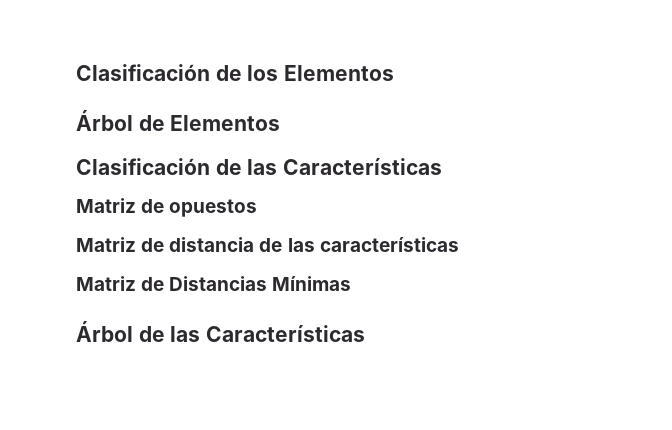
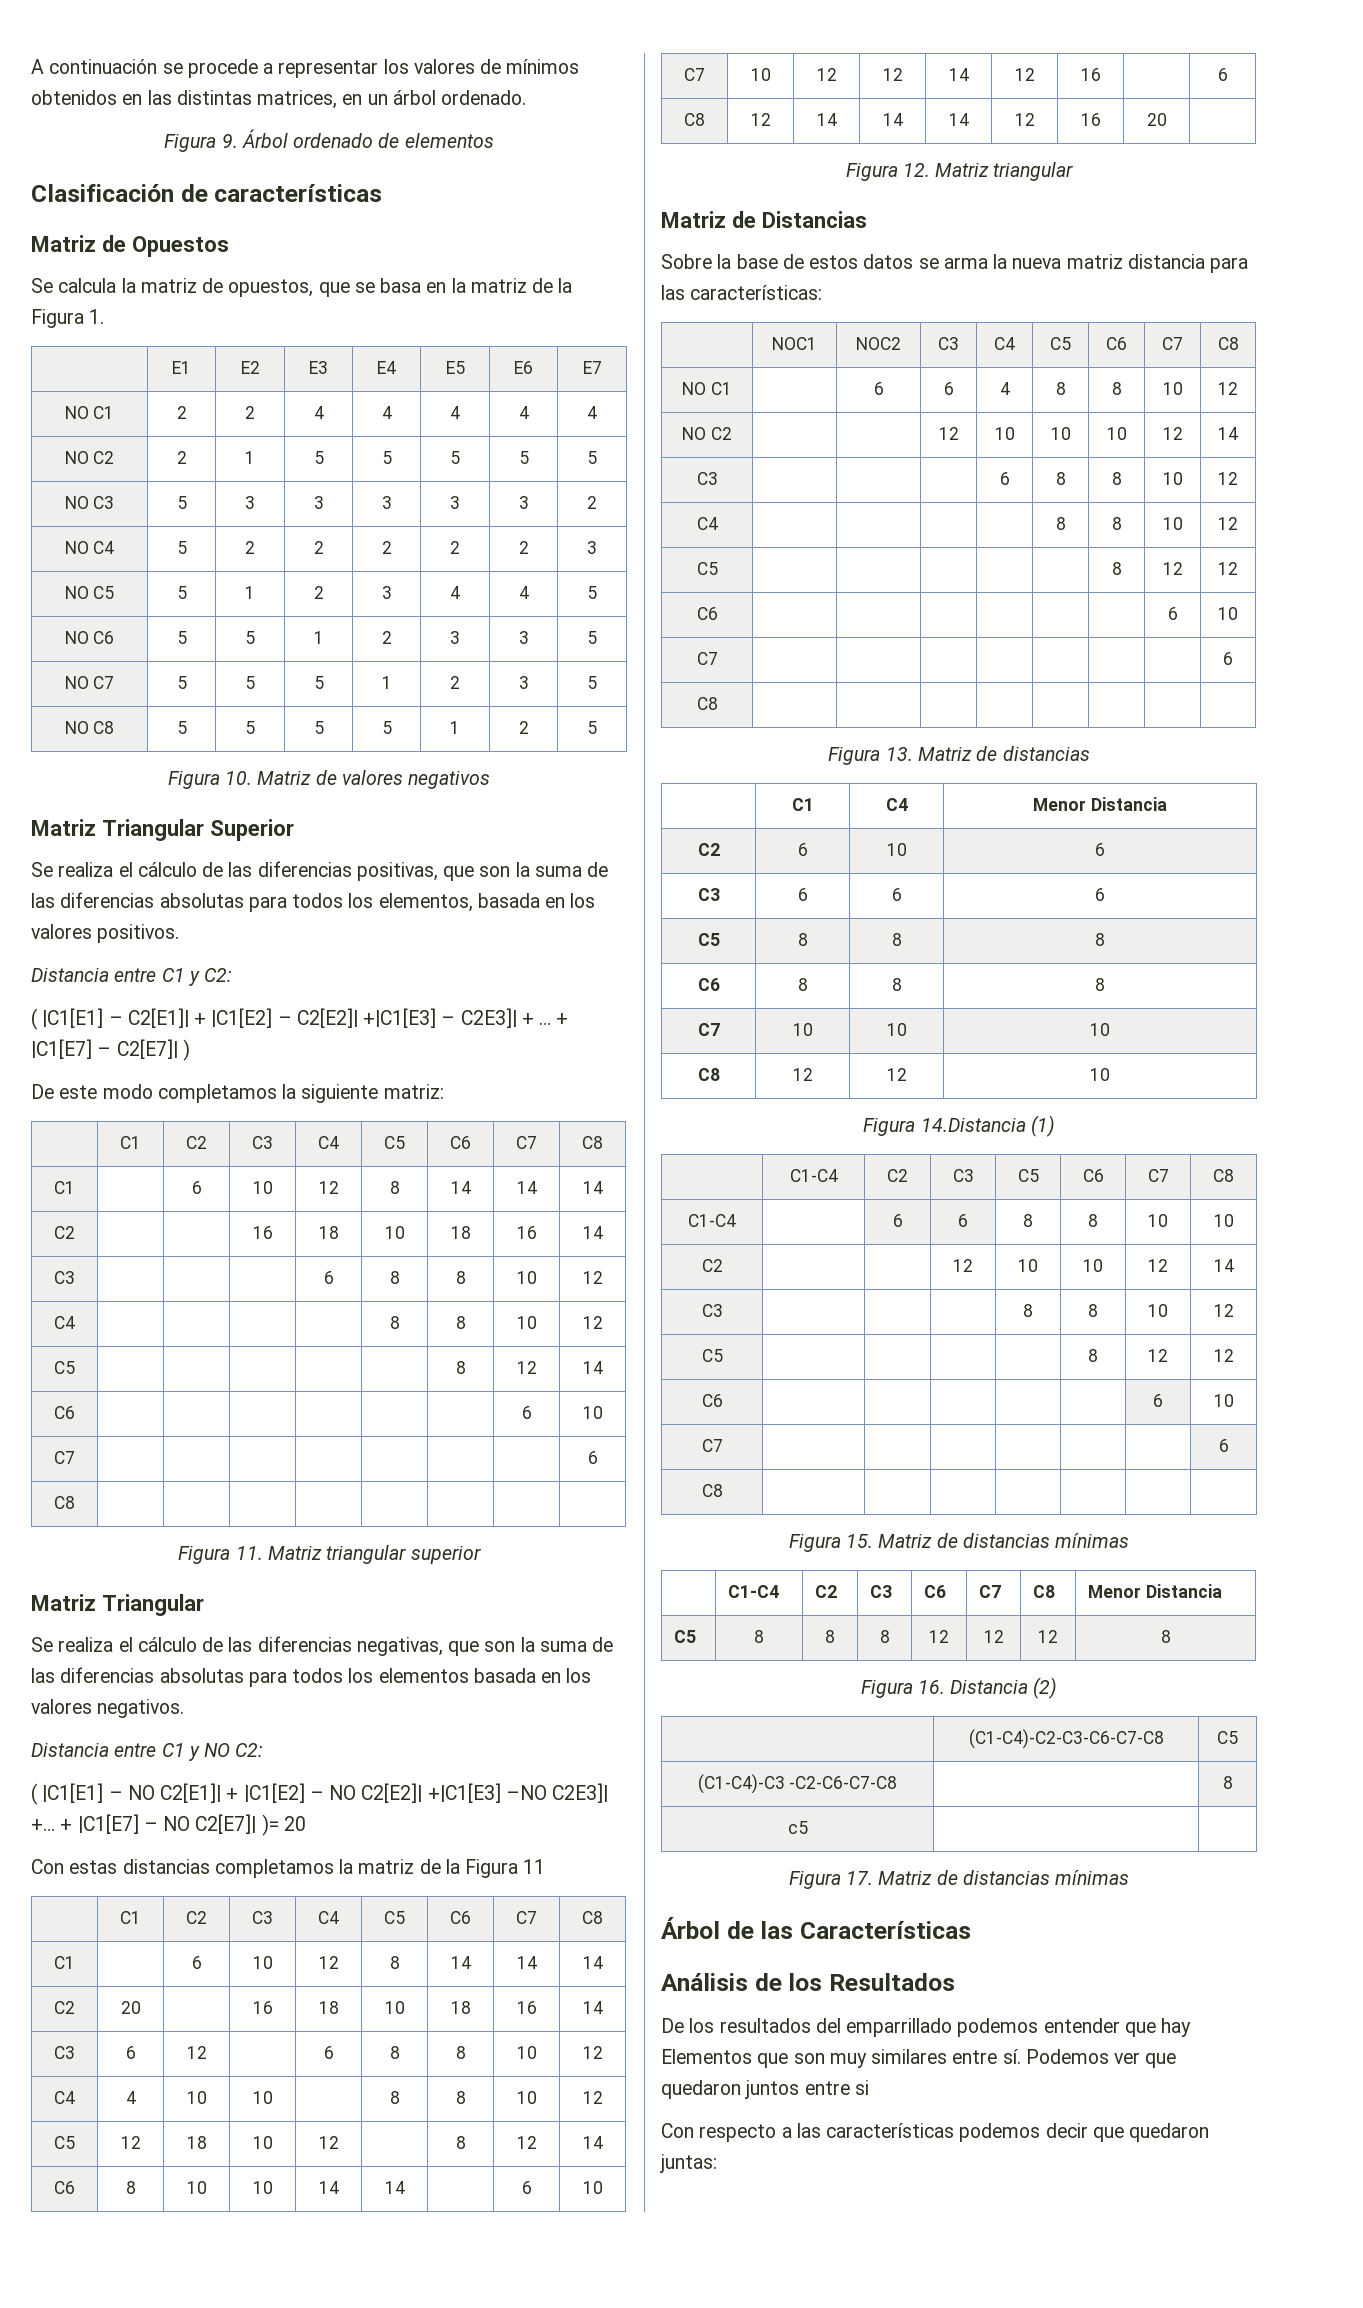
[76,64,395,81] [76,110,281,131] [76,158,443,175] [76,198,258,217] [76,237,459,252] [76,276,352,291] [76,321,366,342] Clasificación de los Elementos // Árbol de Elementos // Clasificación de las Características // Matriz de opuestos // Matriz de distancia de las características // Matriz de Distancias Mínimas // Árbol de las Características -> [31,59,580,78] [31,90,527,109] [164,129,494,152] [31,184,383,202] [31,235,229,257] [31,278,573,297] [31,309,105,328] [172,361,191,374] [240,361,260,374] [309,361,328,374] [377,361,396,374] [445,361,465,374] [514,361,533,374] [582,361,602,374] [64,406,115,419] [176,406,187,419] [245,406,255,419] [313,406,324,419] [381,406,392,419] [450,406,460,419] [518,406,529,419] [587,406,597,419] [64,451,115,464] [176,451,187,464] [245,451,255,464] [313,451,324,464] [381,451,392,464] [450,451,460,464] [518,451,529,464] [587,451,597,464] [64,496,115,509] [176,496,187,509] [245,496,255,509] [313,496,324,509] [381,496,392,509] [450,496,460,509] [518,496,529,509] [587,496,597,509] [64,541,115,554] [176,541,187,554] [245,541,255,554] [313,541,324,554] [381,541,392,554] [450,541,460,554] [518,541,529,554] [587,541,597,554] [64,586,115,599] [176,586,187,599] [245,586,255,599] [313,586,324,599] [381,586,392,599] [450,586,460,599] [518,586,529,599] [587,586,597,599] [64,631,115,644] [176,631,187,644] [245,631,255,644] [313,631,324,644] [381,631,392,644] [450,631,460,644] [518,631,529,644] [587,631,597,644] [64,676,115,689] [176,676,187,689] [245,676,255,689] [313,676,324,689] [381,676,392,689] [450,676,460,689] [518,676,529,689] [587,676,597,689] [64,721,115,734] [176,721,187,734] [245,721,255,734] [313,721,324,734] [381,721,392,734] [450,721,460,734] [518,721,529,734] [587,721,597,734] [167,770,491,789] [31,819,294,841] [31,861,609,881] [31,892,596,912] [31,924,180,943] [31,968,233,986] [31,1008,569,1030] [31,1039,190,1061] [31,1084,444,1103] [119,1136,141,1149] [186,1136,207,1149] [252,1136,273,1149] [318,1136,339,1149] [384,1136,405,1149] [450,1136,471,1149] [516,1136,537,1149] [582,1136,603,1149] [54,1181,75,1194] [191,1181,202,1194] [252,1181,273,1194] [318,1181,339,1194] [389,1181,400,1194] [450,1181,471,1194] [516,1181,537,1194] [582,1181,603,1194] [54,1226,75,1239] [252,1226,273,1239] [318,1226,339,1239] [384,1226,405,1239] [450,1226,471,1239] [516,1226,537,1239] [582,1226,603,1239] [54,1271,75,1284] [323,1271,334,1284] [389,1271,400,1284] [455,1271,466,1284] [516,1271,537,1284] [582,1271,603,1284] [54,1316,75,1329] [389,1316,400,1329] [455,1316,466,1329] [516,1316,537,1329] [582,1316,603,1329] [54,1361,75,1374] [455,1361,466,1374] [516,1361,537,1374] [582,1361,603,1374] [54,1406,75,1419] [521,1406,532,1419] [582,1406,603,1419] [54,1451,75,1464] [587,1451,598,1464] [54,1496,75,1509] [178,1545,481,1564] [31,1594,204,1616] [31,1636,614,1656] [31,1667,592,1687] [31,1699,185,1718] [31,1743,264,1761] [31,1783,609,1805] [31,1814,306,1836] [31,1859,546,1878] [119,1911,141,1924] [186,1911,207,1924] [252,1911,273,1924] [318,1911,339,1924] [384,1911,405,1924] [450,1911,471,1924] [516,1911,537,1924] [582,1911,603,1924] [54,1956,75,1969] [191,1956,202,1969] [252,1956,273,1969] [318,1956,339,1969] [389,1956,400,1969] [450,1956,471,1969] [516,1956,537,1969] [582,1956,603,1969] [54,2001,75,2014] [120,2001,141,2014] [252,2001,273,2014] [318,2001,339,2014] [384,2001,405,2014] [450,2001,471,2014] [516,2001,537,2014] [582,2001,603,2014] [54,2046,75,2059] [125,2046,136,2059] [186,2046,207,2059] [323,2046,334,2059] [389,2046,400,2059] [455,2046,466,2059] [516,2046,537,2059] [582,2046,603,2059] [54,2091,75,2104] [125,2091,136,2104] [186,2091,207,2104] [252,2091,273,2104] [389,2091,400,2104] [455,2091,466,2104] [516,2091,537,2104] [582,2091,603,2104] [54,2136,75,2149] [120,2136,141,2149] [186,2136,207,2149] [252,2136,273,2149] [318,2136,339,2149] [455,2136,466,2149] [516,2136,537,2149] [582,2136,603,2149] [54,2181,75,2194] [125,2181,136,2194] [186,2181,207,2194] [252,2181,273,2194] [318,2181,339,2194] [384,2181,405,2194] [521,2181,532,2194] [582,2181,603,2194] [684,68,705,81] [750,68,771,81] [816,68,837,81] [882,68,903,81] [948,68,969,81] [1014,68,1035,81] [1080,68,1101,81] [1217,68,1228,81] [684,113,705,126] [750,113,771,126] [816,113,837,126] [882,113,903,126] [948,113,969,126] [1014,113,1035,126] [1080,113,1101,126] [1146,113,1167,126] [845,162,1074,181] [661,211,867,228] [661,254,1249,273] [661,285,823,300] [772,337,817,350] [856,337,901,350] [938,337,959,350] [994,337,1015,350] [1050,337,1071,350] [1106,337,1127,350] [1162,337,1183,350] [1217,337,1239,350] [682,382,732,395] [873,382,884,395] [943,382,954,395] [999,382,1010,395] [1055,382,1066,395] [1111,382,1122,395] [1162,382,1183,395] [1218,382,1238,395] [682,427,732,440] [938,427,959,440] [994,427,1015,440] [1050,427,1071,440] [1106,427,1127,440] [1162,427,1183,440] [1218,427,1238,440] [696,472,718,485] [999,472,1010,485] [1055,472,1066,485] [1111,472,1122,485] [1162,472,1183,485] [1218,472,1238,485] [696,517,718,530] [1055,517,1066,530] [1111,517,1122,530] [1162,517,1183,530] [1218,517,1238,530] [696,562,718,575] [1111,562,1122,575] [1162,562,1183,575] [1218,562,1238,575] [696,607,718,620] [1167,607,1178,620] [1218,607,1238,620] [696,652,718,665] [1223,652,1233,665] [696,697,718,710] [828,746,1090,765] [791,798,814,811] [885,798,908,811] [1033,797,1167,811] [697,843,720,856] [797,843,808,856] [886,843,907,856] [1095,843,1105,856] [697,888,720,901] [797,888,808,901] [891,888,902,901] [1095,888,1105,901] [697,933,720,946] [797,933,808,946] [891,933,902,946] [1095,933,1105,946] [697,978,720,991] [797,978,808,991] [891,978,902,991] [1095,978,1105,991] [697,1023,720,1036] [792,1023,813,1036] [886,1023,907,1036] [1090,1023,1110,1036] [697,1068,720,1081] [792,1068,813,1081] [886,1068,907,1081] [1090,1068,1110,1081] [863,1115,1055,1137] [789,1169,838,1182] [887,1169,908,1182] [952,1169,974,1182] [1017,1169,1039,1182] [1082,1169,1104,1182] [1147,1169,1169,1182] [1213,1169,1234,1182] [688,1214,736,1227] [892,1214,903,1227] [958,1214,968,1227] [1023,1214,1033,1227] [1088,1214,1098,1227] [1148,1214,1168,1227] [1213,1214,1234,1227] [701,1259,723,1272] [953,1259,973,1272] [1018,1259,1038,1272] [1083,1259,1103,1272] [1148,1259,1168,1272] [1213,1259,1234,1272] [701,1304,723,1317] [1023,1304,1033,1317] [1088,1304,1098,1317] [1148,1304,1168,1317] [1213,1304,1234,1317] [701,1349,723,1362] [1088,1349,1098,1362] [1148,1349,1168,1362] [1213,1349,1234,1362] [701,1394,723,1407] [1153,1394,1163,1407] [1213,1394,1234,1407] [701,1439,723,1452] [1218,1439,1229,1452] [701,1484,723,1497] [788,1533,1130,1552] [727,1585,779,1598] [814,1585,837,1598] [869,1585,892,1598] [923,1585,946,1598] [978,1585,1001,1598] [1032,1585,1055,1598] [1087,1584,1222,1598] [673,1630,696,1643] [754,1630,764,1643] [825,1630,835,1643] [879,1630,890,1643] [929,1630,949,1643] [983,1630,1004,1643] [1038,1630,1058,1643] [1160,1630,1171,1643] [860,1677,1058,1699] [968,1729,1164,1749] [1217,1731,1238,1744] [697,1774,898,1794] [1222,1776,1233,1789] [787,1821,808,1834] [788,1870,1130,1889] [661,1917,971,1939] [661,1973,955,1991] [661,2018,1192,2037] [661,2049,1177,2068] [661,2080,869,2099] [661,2123,1210,2142] [660,2154,717,2173] A continuación se procede a representar los valores de mínimos obtenidos en las distintas matrices, en un árbol ordenado. // Figura 9. Árbol ordenado de elementos // Clasificación de características // Matriz de Opuestos // Se calcula la matriz de opuestos, que se basa en la matriz de la Figura 1. // | E1 | E2 | E3 | E4 | E5 | E6 | E7 // NO C1 | 2 | 2 | 4 | 4 | 4 | 4 | 4 // NO C2 | 2 | 1 | 5 | 5 | 5 | 5 | 5 // NO C3 | 5 | 3 | 3 | 3 | 3 | 3 | 2 // NO C4 | 5 | 2 | 2 | 2 | 2 | 2 | 3 // NO C5 | 5 | 1 | 2 | 3 | 4 | 4 | 5 // NO C6 | 5 | 5 | 1 | 2 | 3 | 3 | 5 // NO C7 | 5 | 5 | 5 | 1 | 2 | 3 | 5 // NO C8 | 5 | 5 | 5 | 5 | 1 | 2 | 5 // Figura 10. Matriz de valores negativos // Matriz Triangular Superior // Se realiza el cálculo de las diferencias positivas, que son la suma de las diferencias absolutas para todos los elementos, basada en los valores positivos. // Distancia entre C1 y C2: // ( |C1[E1] – C2[E1]| + |C1[E2] – C2[E2]| +|C1[E3] – C2E3]| + … + |C1[E7] – C2[E7]| ) // De este modo completamos la siguiente matriz: // | C1 | C2 | C3 | C4 | C5 | C6 | C7 | C8 // C1 | | 6 | 10 | 12 | 8 | 14 | 14 | 14 // C2 | | | 16 | 18 | 10 | 18 | 16 | 14 // C3 | | | | 6 | 8 | 8 | 10 | 12 // C4 | | | | | 8 | 8 | 10 | 12 // C5 | | | | | | 8 | 12 | 14 // C6 | | | | | | | 6 | 10 // C7 | | | | | | | | 6 // C8 | | | | | | | | // Figura 11. Matriz triangular superior // Matriz Triangular // Se realiza el cálculo de las diferencias negativas, que son la suma de las diferencias absolutas para todos los elementos basada en los valores negativos. // Distancia entre C1 y NO C2: // ( |C1[E1] – NO C2[E1]| + |C1[E2] – NO C2[E2]| +|C1[E3] –NO C2E3]| +… + |C1[E7] – NO C2[E7]| )= 20 // Con estas distancias completamos la matriz de la Figura 11 // | C1 | C2 | C3 | C4 | C5 | C6 | C7 | C8 // C1 | | 6 | 10 | 12 | 8 | 14 | 14 | 14 // C2 | 20 | | 16 | 18 | 10 | 18 | 16 | 14 // C3 | 6 | 12 | | 6 | 8 | 8 | 10 | 12 // C4 | 4 | 10 | 10 | | 8 | 8 | 10 | 12 // C5 | 12 | 18 | 10 | 12 | | 8 | 12 | 14 // C6 | 8 | 10 | 10 | 14 | 14 | | 6 | 10 // C7 | 10 | 12 | 12 | 14 | 12 | 16 | | 6 // C8 | 12 | 14 | 14 | 14 | 12 | 16 | 20 | // Figura 12. Matriz triangular // Matriz de Distancias // Sobre la base de estos datos se arma la nueva matriz distancia para las características: // | NOC1 | NOC2 | C3 | C4 | C5 | C6 | C7 | C8 // NO C1 | | 6 | 6 | 4 | 8 | 8 | 10 | 12 // NO C2 | | | 12 | 10 | 10 | 10 | 12 | 14 // C3 | | | | 6 | 8 | 8 | 10 | 12 // C4 | | | | | 8 | 8 | 10 | 12 // C5 | | | | | | 8 | 12 | 12 // C6 | | | | | | | 6 | 10 // C7 | | | | | | | | 6 // C8 | | | | | | | | // Figura 13. Matriz de distancias // | C1 | C4 | Menor Distancia // C2 | 6 | 10 | 6 // C3 | 6 | 6 | 6 // C5 | 8 | 8 | 8 // C6 | 8 | 8 | 8 // C7 | 10 | 10 | 10 // C8 | 12 | 12 | 10 // Figura 14.Distancia (1) // | C1-C4 | C2 | C3 | C5 | C6 | C7 | C8 // C1-C4 | | 6 | 6 | 8 | 8 | 10 | 10 // C2 | | | 12 | 10 | 10 | 12 | 14 // C3 | | | | 8 | 8 | 10 | 12 // C5 | | | | | 8 | 12 | 12 // C6 | | | | | | 6 | 10 // C7 | | | | | | | 6 // C8 | | | | | | | // Figura 15. Matriz de distancias mínimas // | C1-C4 | C2 | C3 | C6 | C7 | C8 | Menor Distancia // C5 | 8 | 8 | 8 | 12 | 12 | 12 | 8 // Figura 16. Distancia (2) // | (C1-C4)-C2-C3-C6-C7-C8 | C5 // (C1-C4)-C3 -C2-C6-C7-C8 | | 8 // c5 | | // Figura 17. Matriz de distancias mínimas // Árbol de las Características // Análisis de los Resultados // De los resultados del emparrillado podemos entender que hay Elementos que son muy similares entre sí. Podemos ver que quedaron juntos entre si // Con respecto a las características podemos decir que quedaron juntas:

